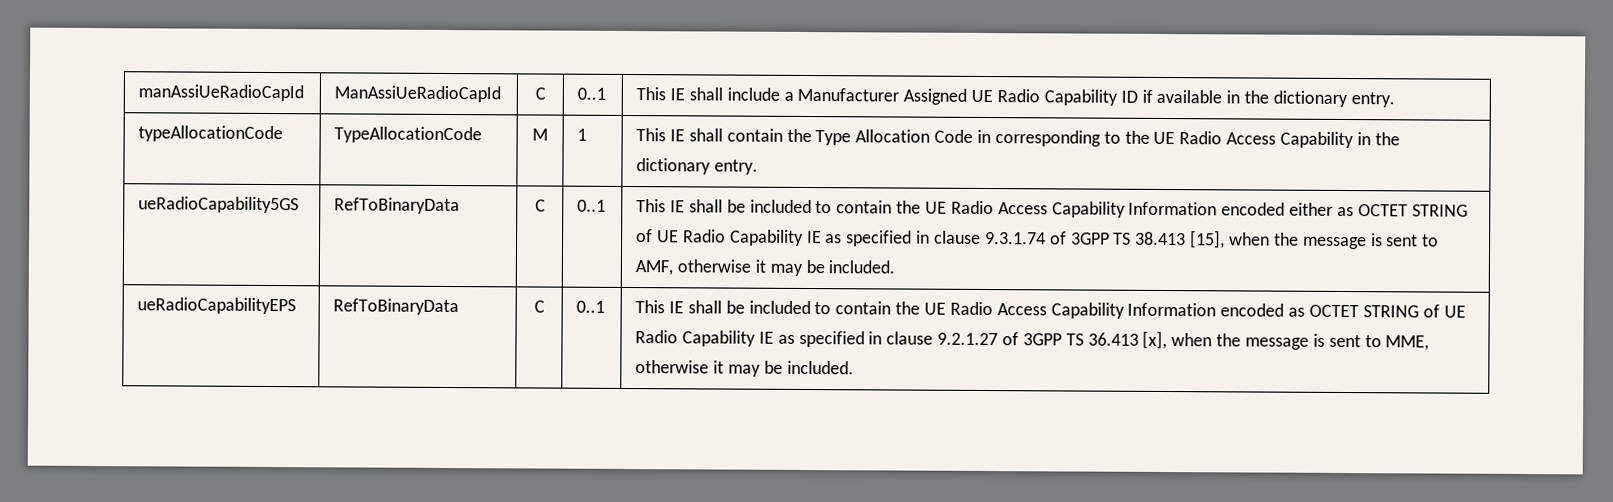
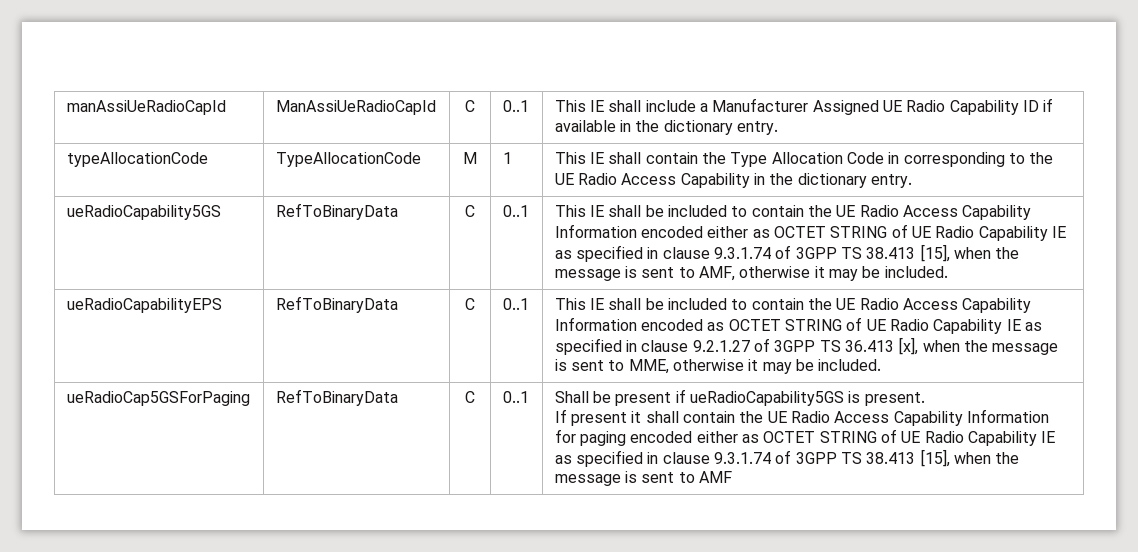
(854, 367) none -> [66,391,250,406] [275,389,398,406] [465,391,475,403] [502,391,529,403] [554,389,925,406] [554,409,1049,426] [554,429,1056,446] [554,449,1020,467] [554,471,733,486] // ueRadioCap5GSForPaging | RefToBinaryData | C | 0..1 | Shall be present if ueRadioCapability5GS is present. // If present it shall contain the UE Radio Access Capability Information for paging encoded either as OCTET STRING of UE Radio Capability IE as specified in clause 9.3.1.74 of 3GPP TS 38.413 [15], when the message is sent to AMF

